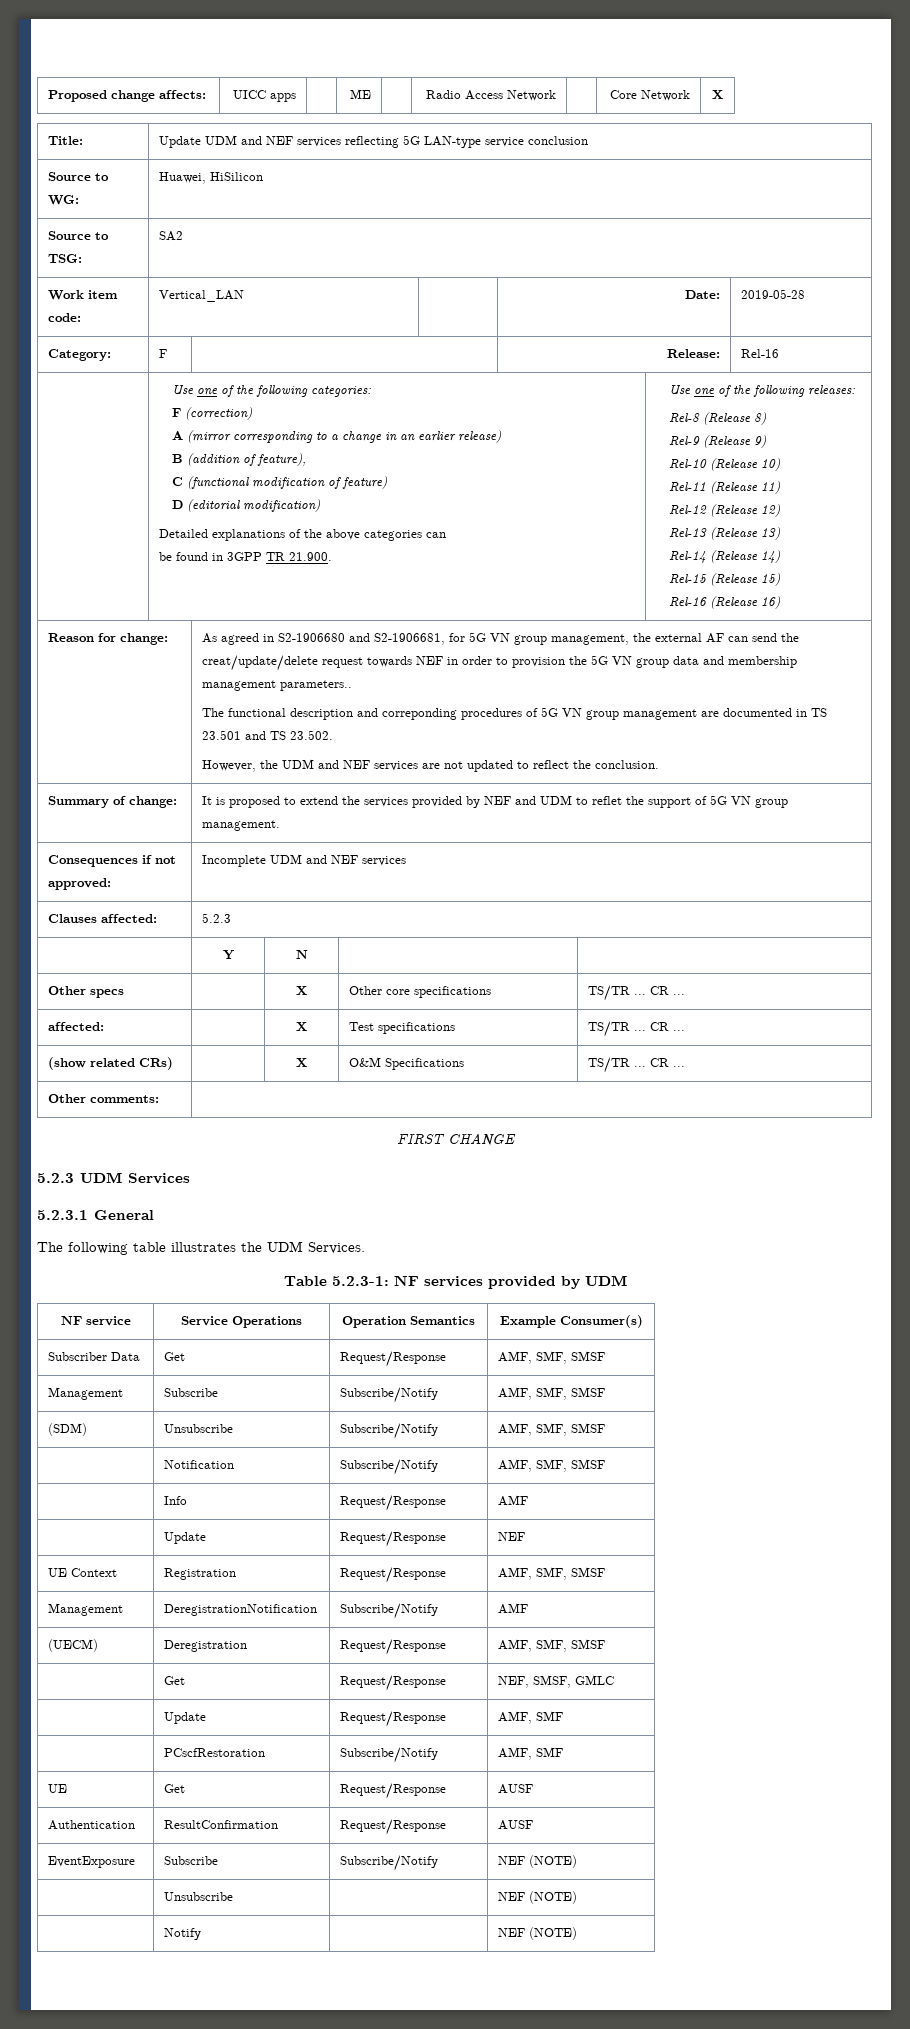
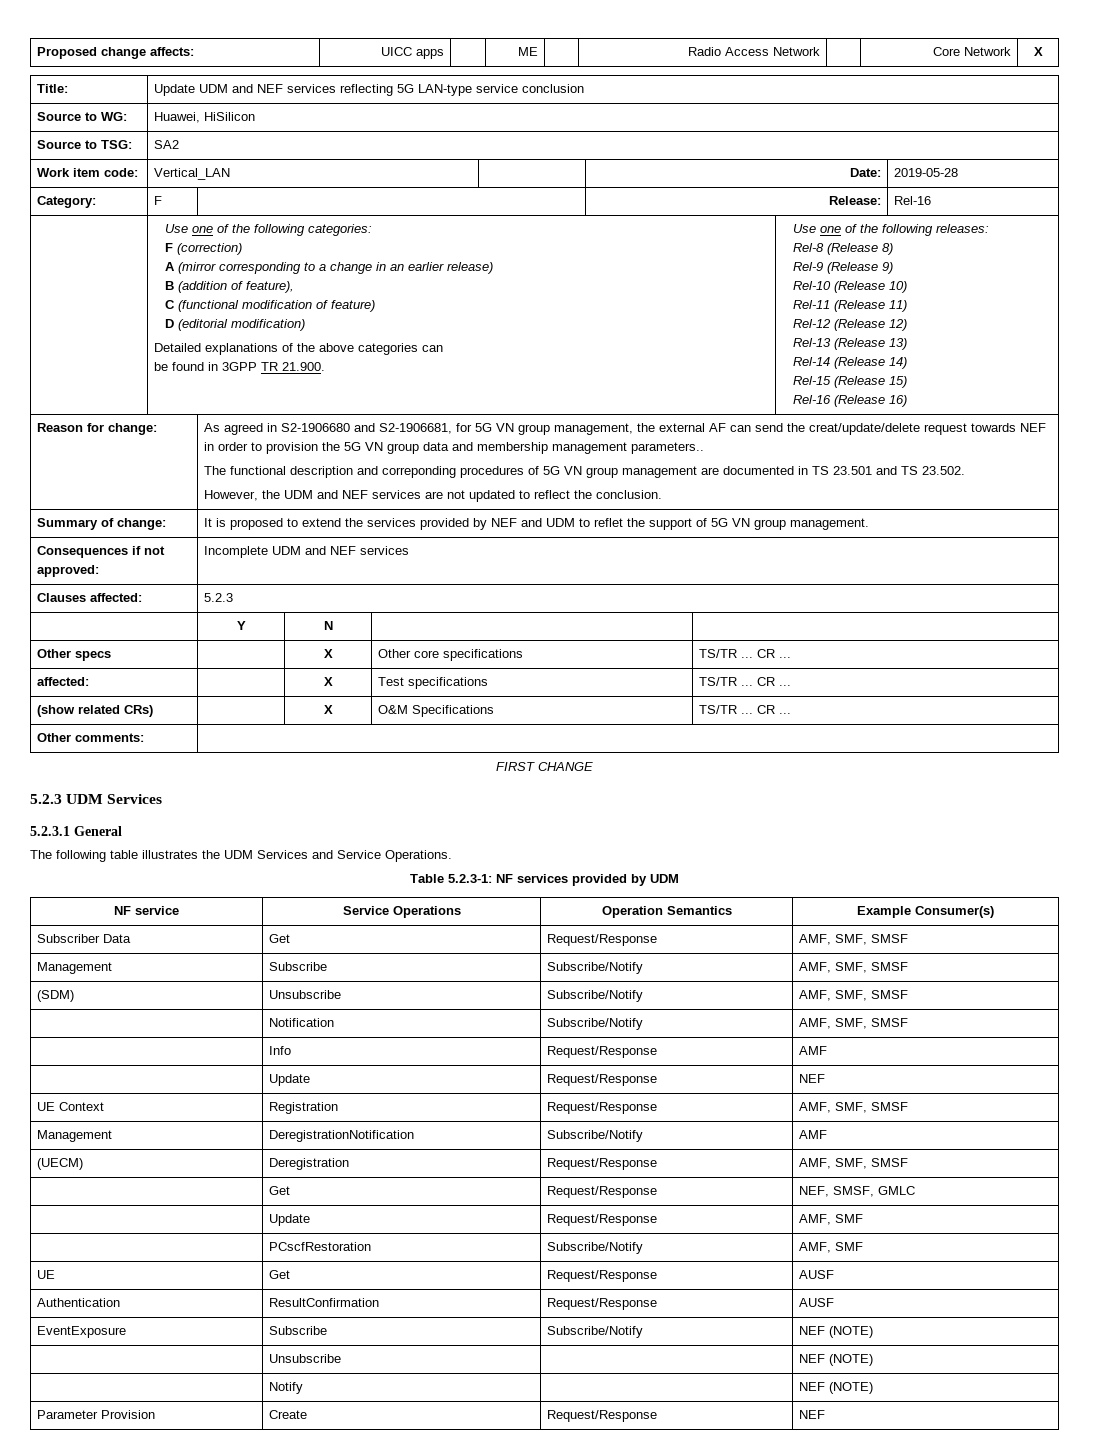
[308,1242,365,1254] Services. -> [257,850,452,862] Services and Service Operations.
(578, 1933) none -> [37,1410,156,1419] [269,1410,308,1419] [547,1410,658,1422] [799,1410,826,1419] // Parameter Provision | Create | Request/Response | NEF

